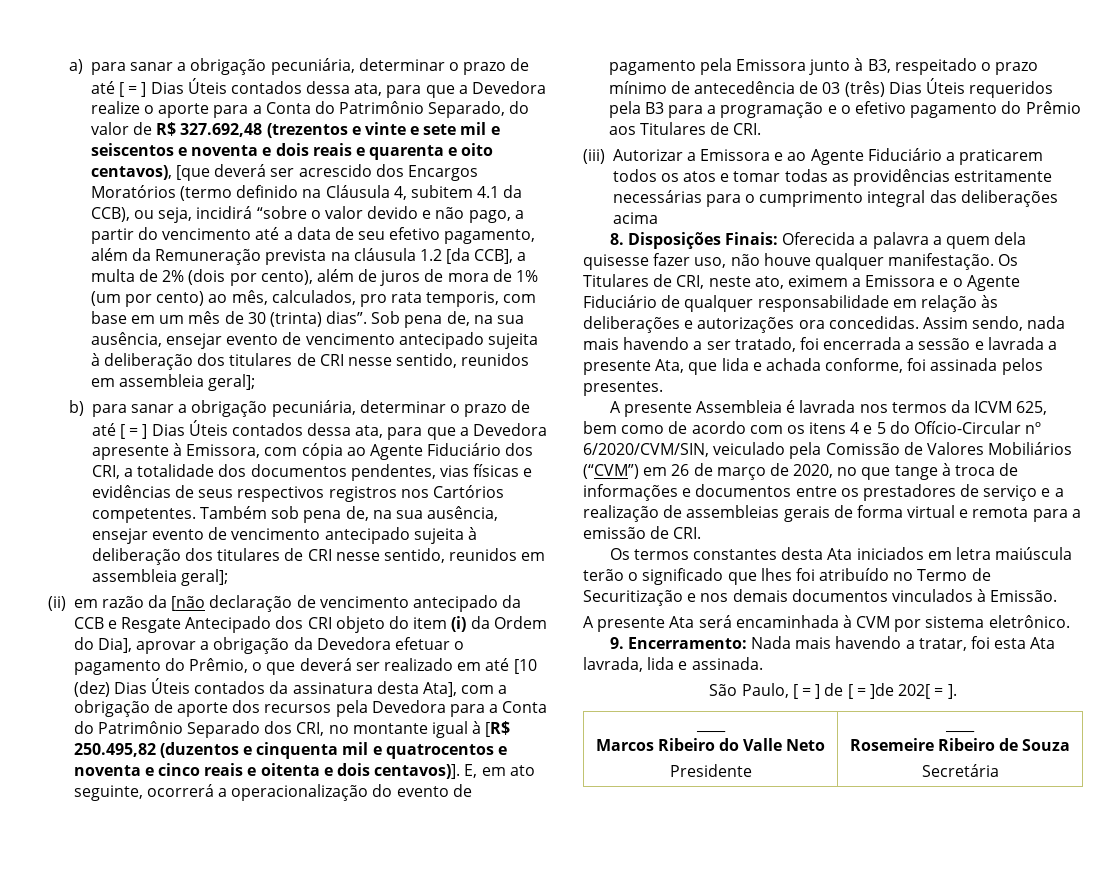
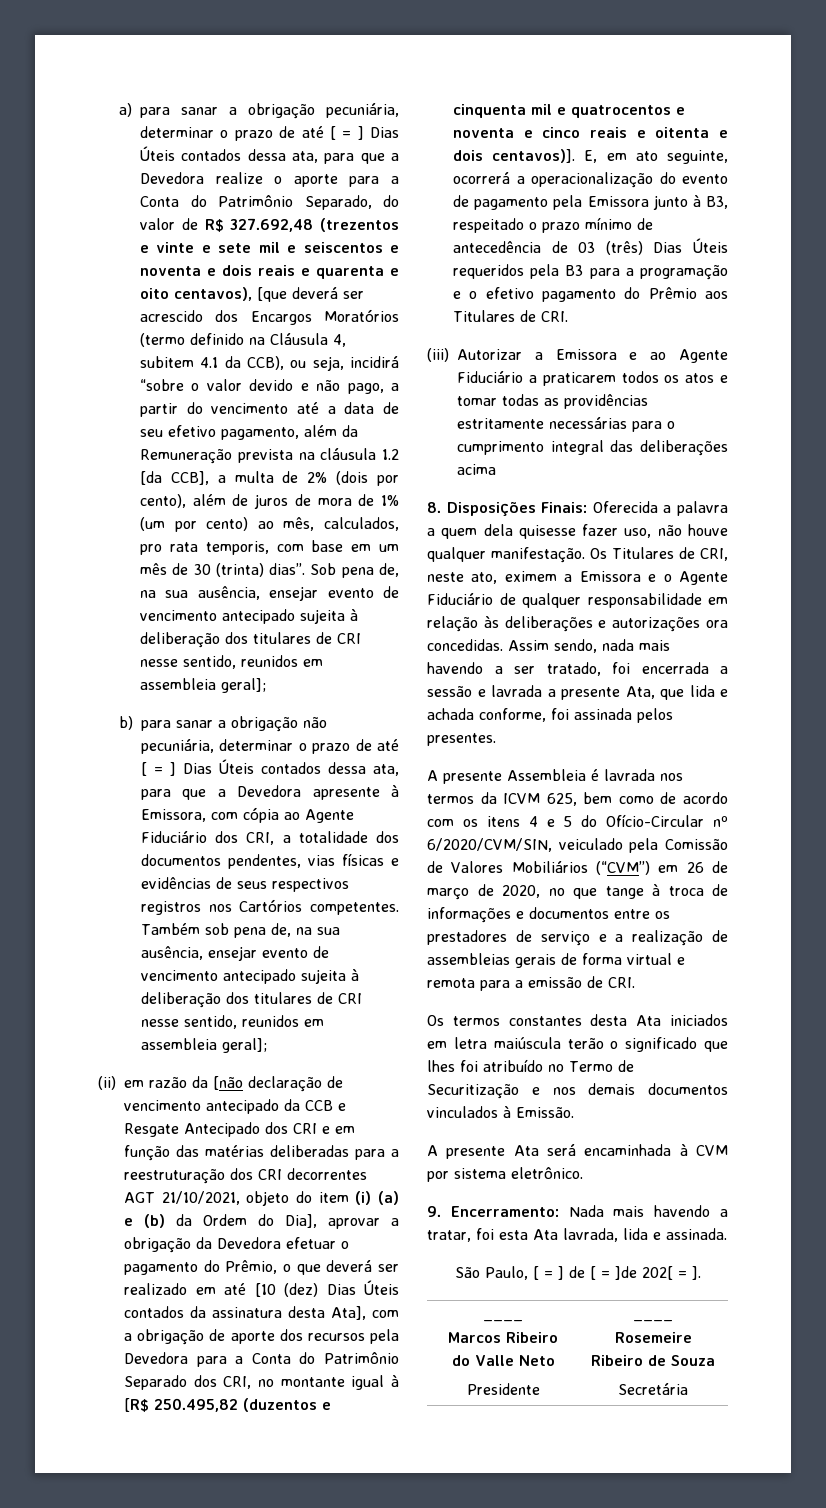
(268, 408) none -> [303,717,328,728] não
(332, 623) none -> [322,1126,355,1134] [124,1145,399,1161] [124,1168,367,1184] [124,1191,240,1205] e em função das matérias deliberadas para a reestruturação dos CRI decorrentes AGT 21/10/2021,
(467, 624) none -> [378,1191,399,1205] [124,1214,165,1228] (a) e (b)

